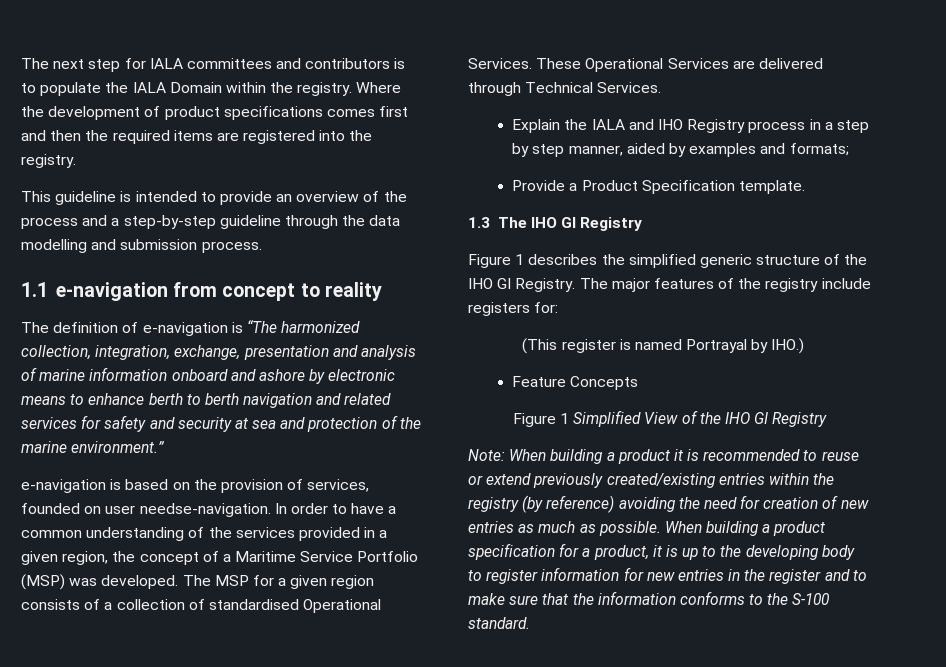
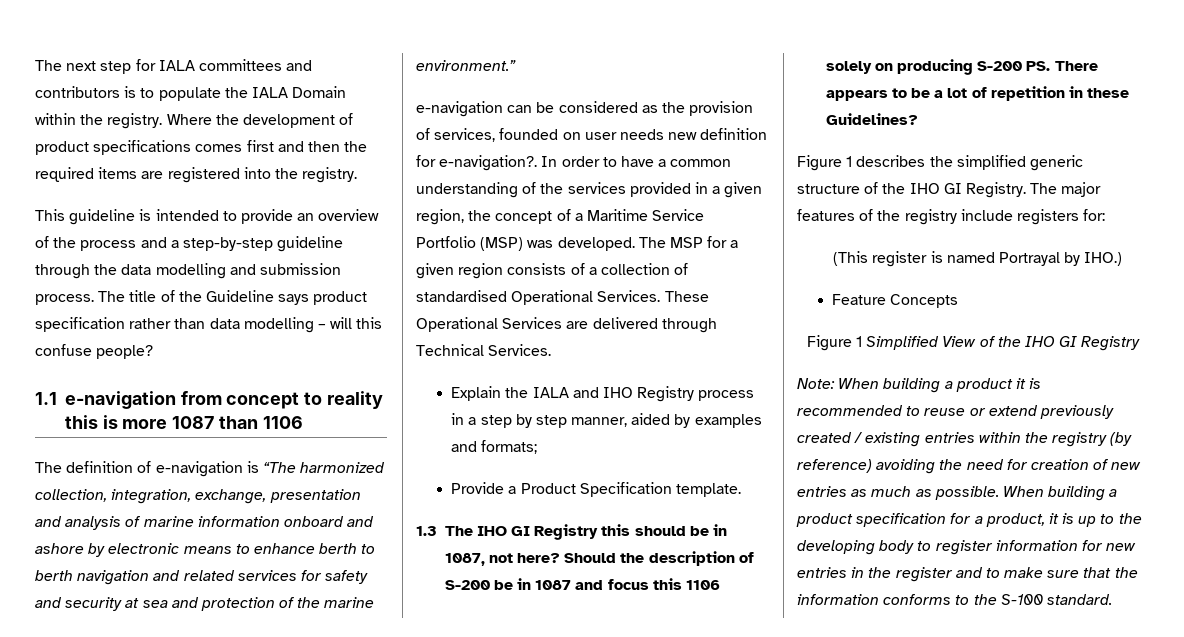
(262, 247) none -> [98,290,368,305] [35,317,383,333] [35,344,154,359] The title of the Guideline says product specification rather than data modelling – will this confuse people?
(382, 291) none -> [64,415,304,429] this is more 1087 than 1106
[110,479,190,490] is based on -> [507,101,658,113] can be considered as
[139,503,271,517] needse-navigation. -> [619,128,768,140] [416,155,538,171] needs new definition for e-navigation?.
(643, 224) none -> [601,524,728,536] [444,551,754,566] [444,578,721,590] [825,59,1098,75] [825,86,1130,101] [825,113,918,125] this should be in 1087, not here? Should the description of S-200 be in 1087 and focus this 1106 solely on producing S-200 PS. There appears to be a lot of repetition in these Guidelines?
[606,473,716,488] created/existing -> [797,432,921,447] created / existing

